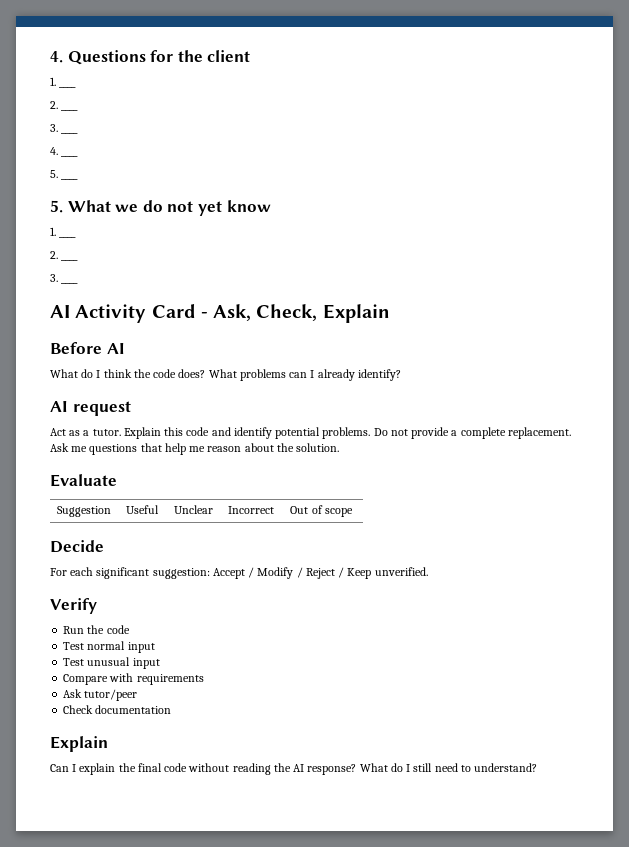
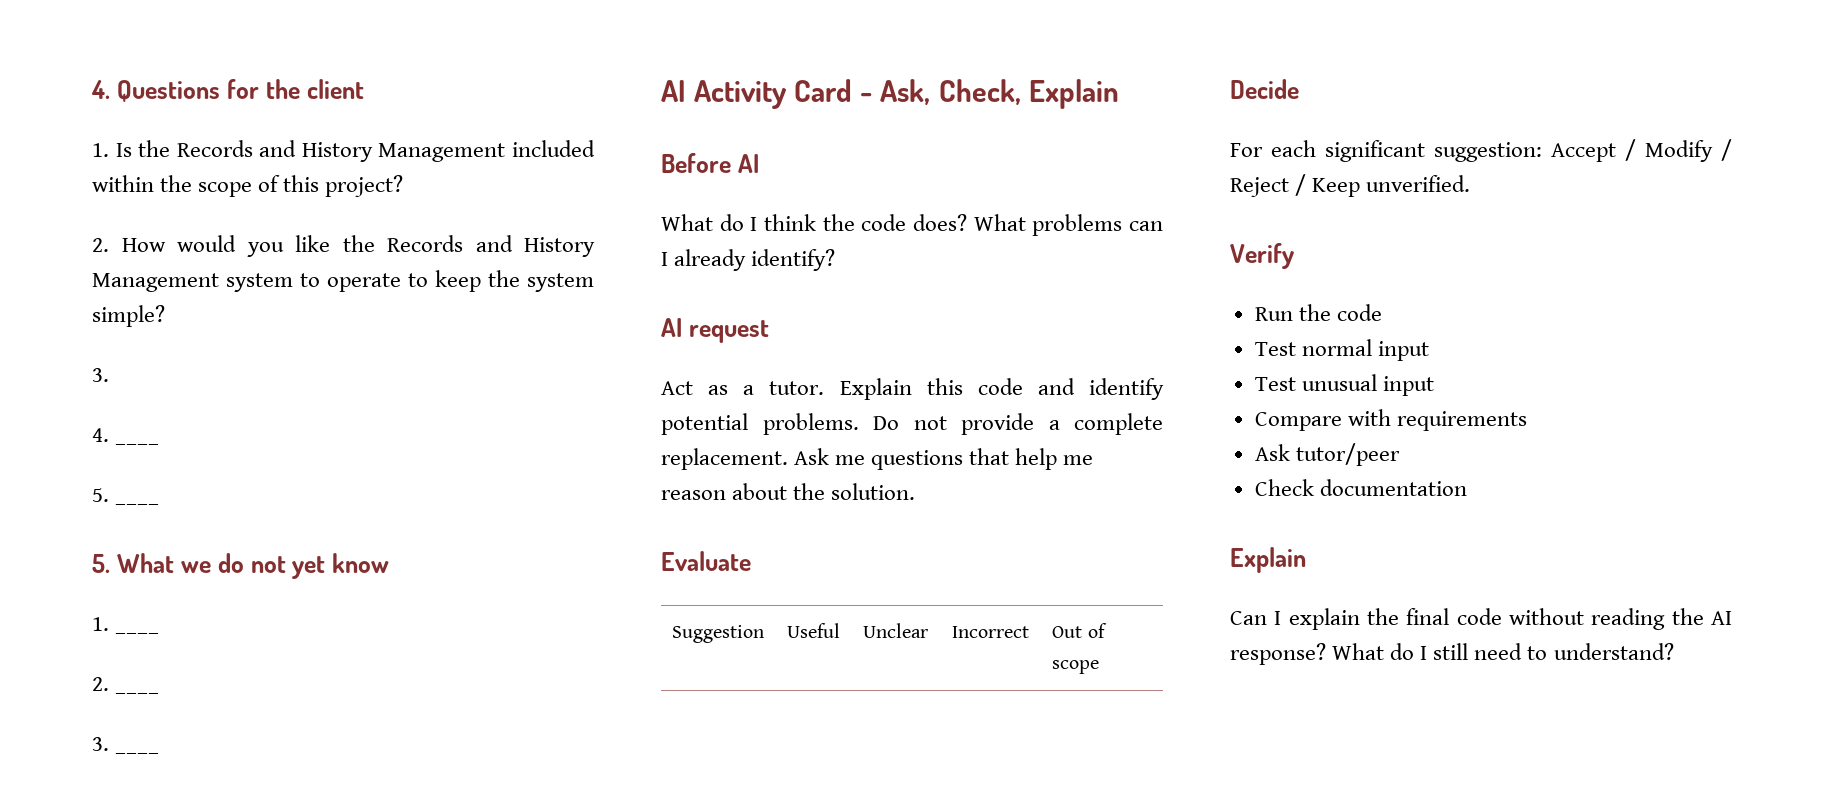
[59,86,77,88] [50,101,58,109] [61,109,79,111] [50,124,58,132] [61,132,79,134] ____ // 2. ____ // 3. ____ -> [115,140,595,162] [92,175,404,197] [92,235,595,257] [92,270,594,292] [92,305,165,327] [92,368,109,382] Is the Records and History Management included within the scope of this project? // 2. How would you like the Records and History Management system to operate to keep the system simple? // 3.

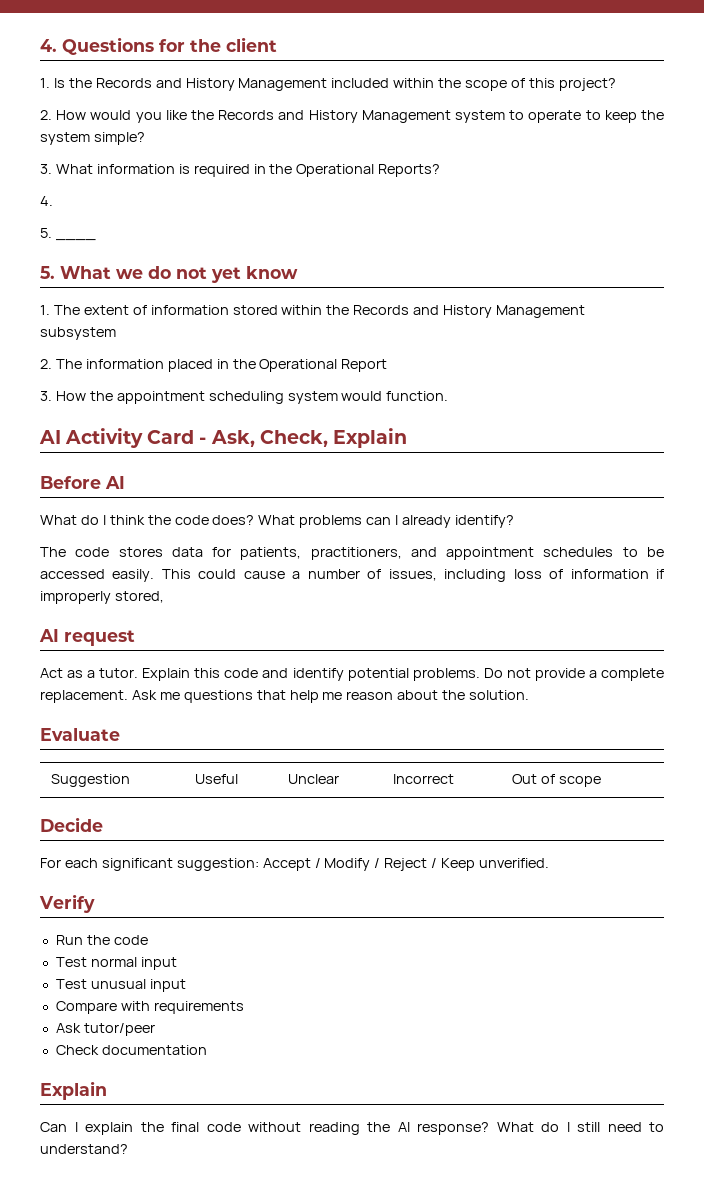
[92,428,109,442] [115,442,160,445] // 4. ____ -> [55,164,441,177] [40,196,53,206] What information is required in the Operational Reports? // 4.
[115,631,160,634] [92,677,109,691] [115,691,160,694] [92,737,109,751] [115,751,160,754] ____ // 2. ____ // 3. ____ -> [53,305,586,318] [40,327,116,340] [40,359,388,372] [40,391,449,404] The extent of information stored within the Records and History Management subsystem // 2. The information placed in the Operational Report // 3. How the appointment scheduling system would function.
(836, 260) none -> [40,547,664,560] [40,569,664,582] [40,591,164,604] // The code stores data for patients, practitioners, and appointment schedules to be accessed easily. This could cause a number of issues, including loss of information if improperly stored,

